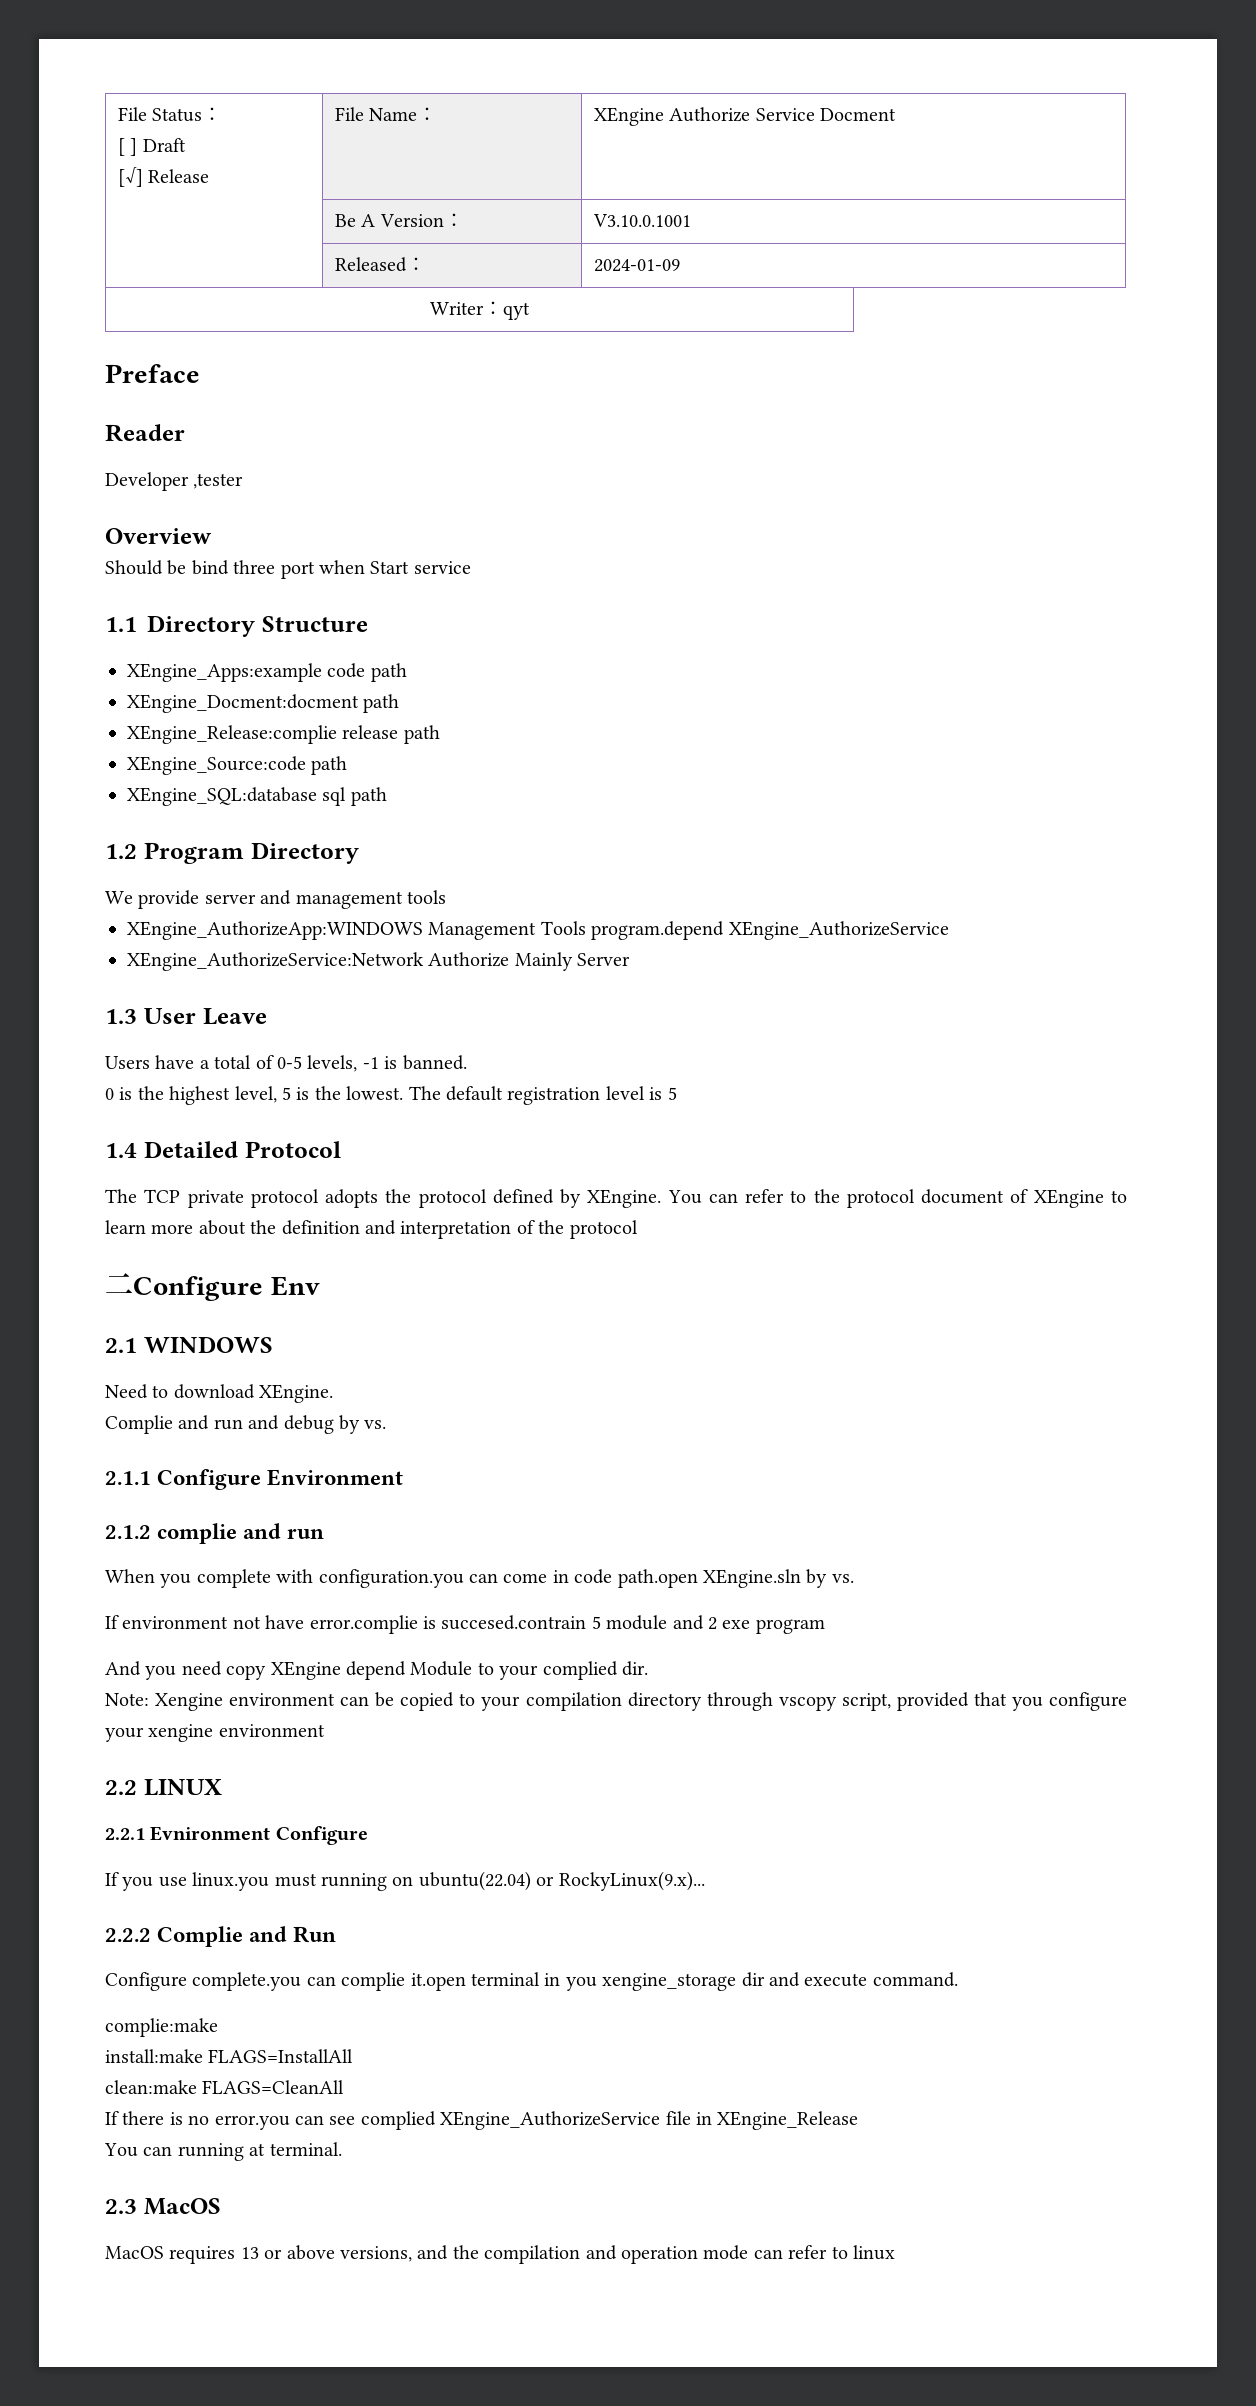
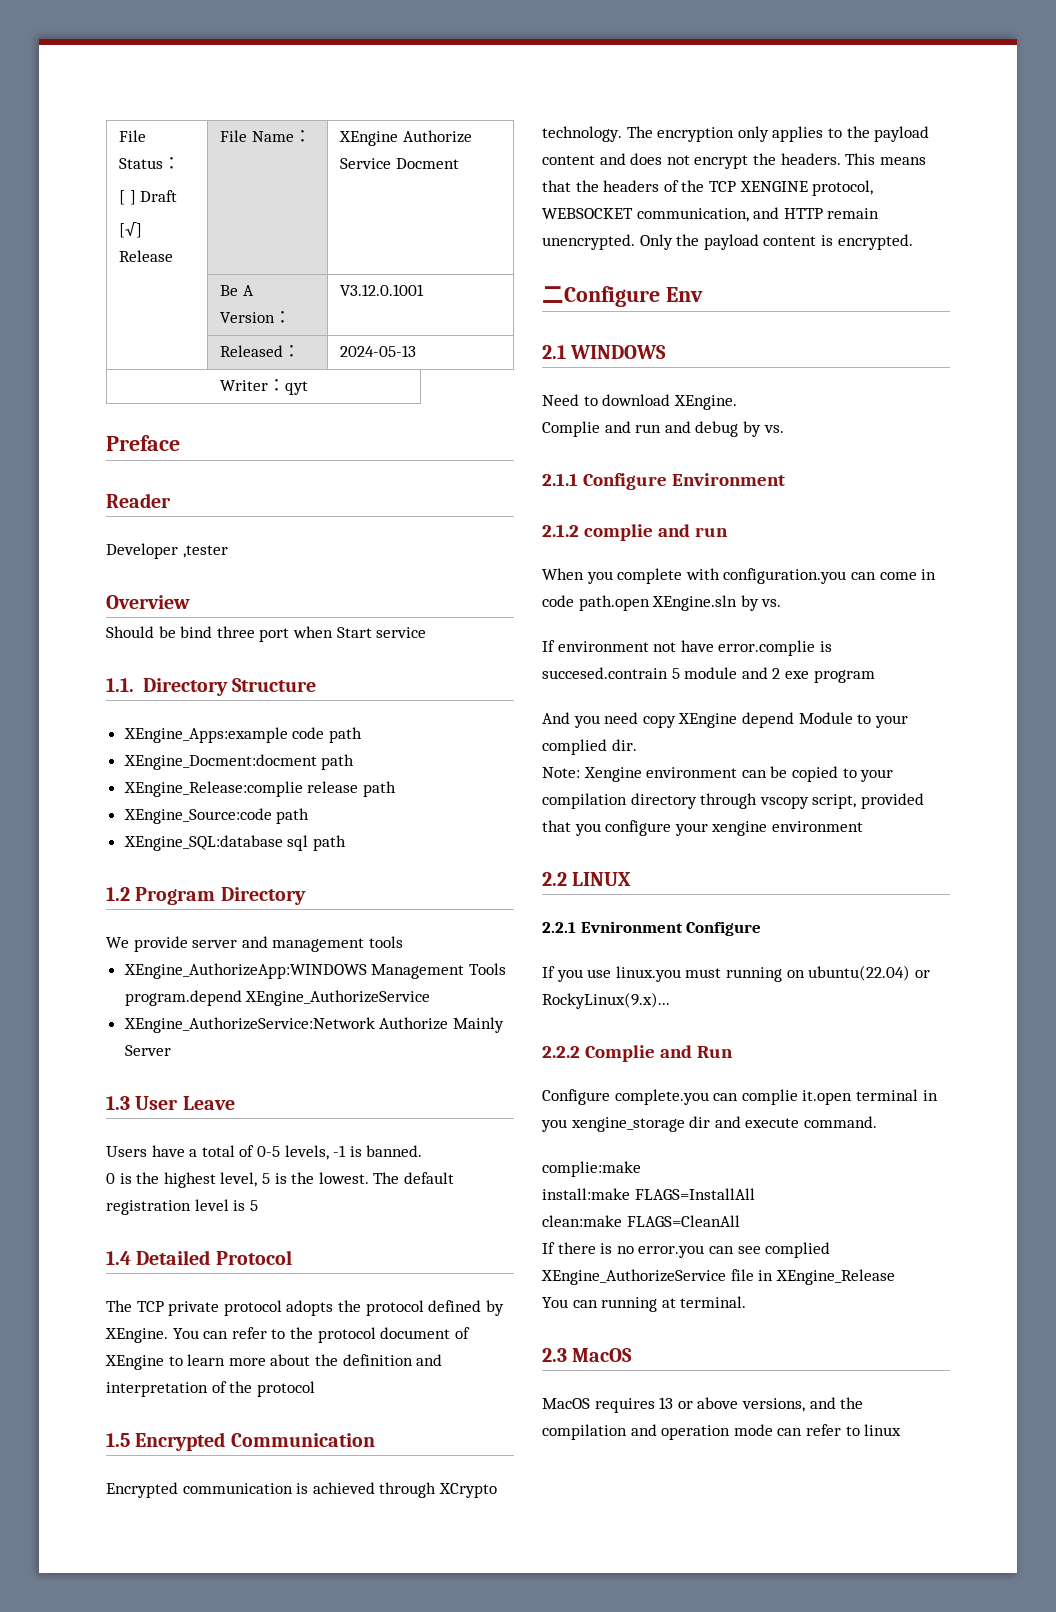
[592,214,691,227] V3.10.0.1001 -> [339,284,424,296] V3.12.0.1001
[593,259,680,272] 2024-01-09 -> [339,345,416,357] 2024-05-13
[105,617,137,632] 1.1 -> [106,678,134,692] 1.1.
(638, 1229) none -> [106,1432,375,1451] [106,1482,497,1498] [542,126,930,142] [542,153,926,169] [542,180,874,196] [542,207,880,222] [542,234,913,250] // 1.5 Encrypted Communication // Encrypted communication is achieved through XCrypto technology. The encryption only applies to the payload content and does not encrypt the headers. This means that the headers of the TCP XENGINE protocol, WEBSOCKET communication, and HTTP remain unencrypted. Only the payload content is encrypted.

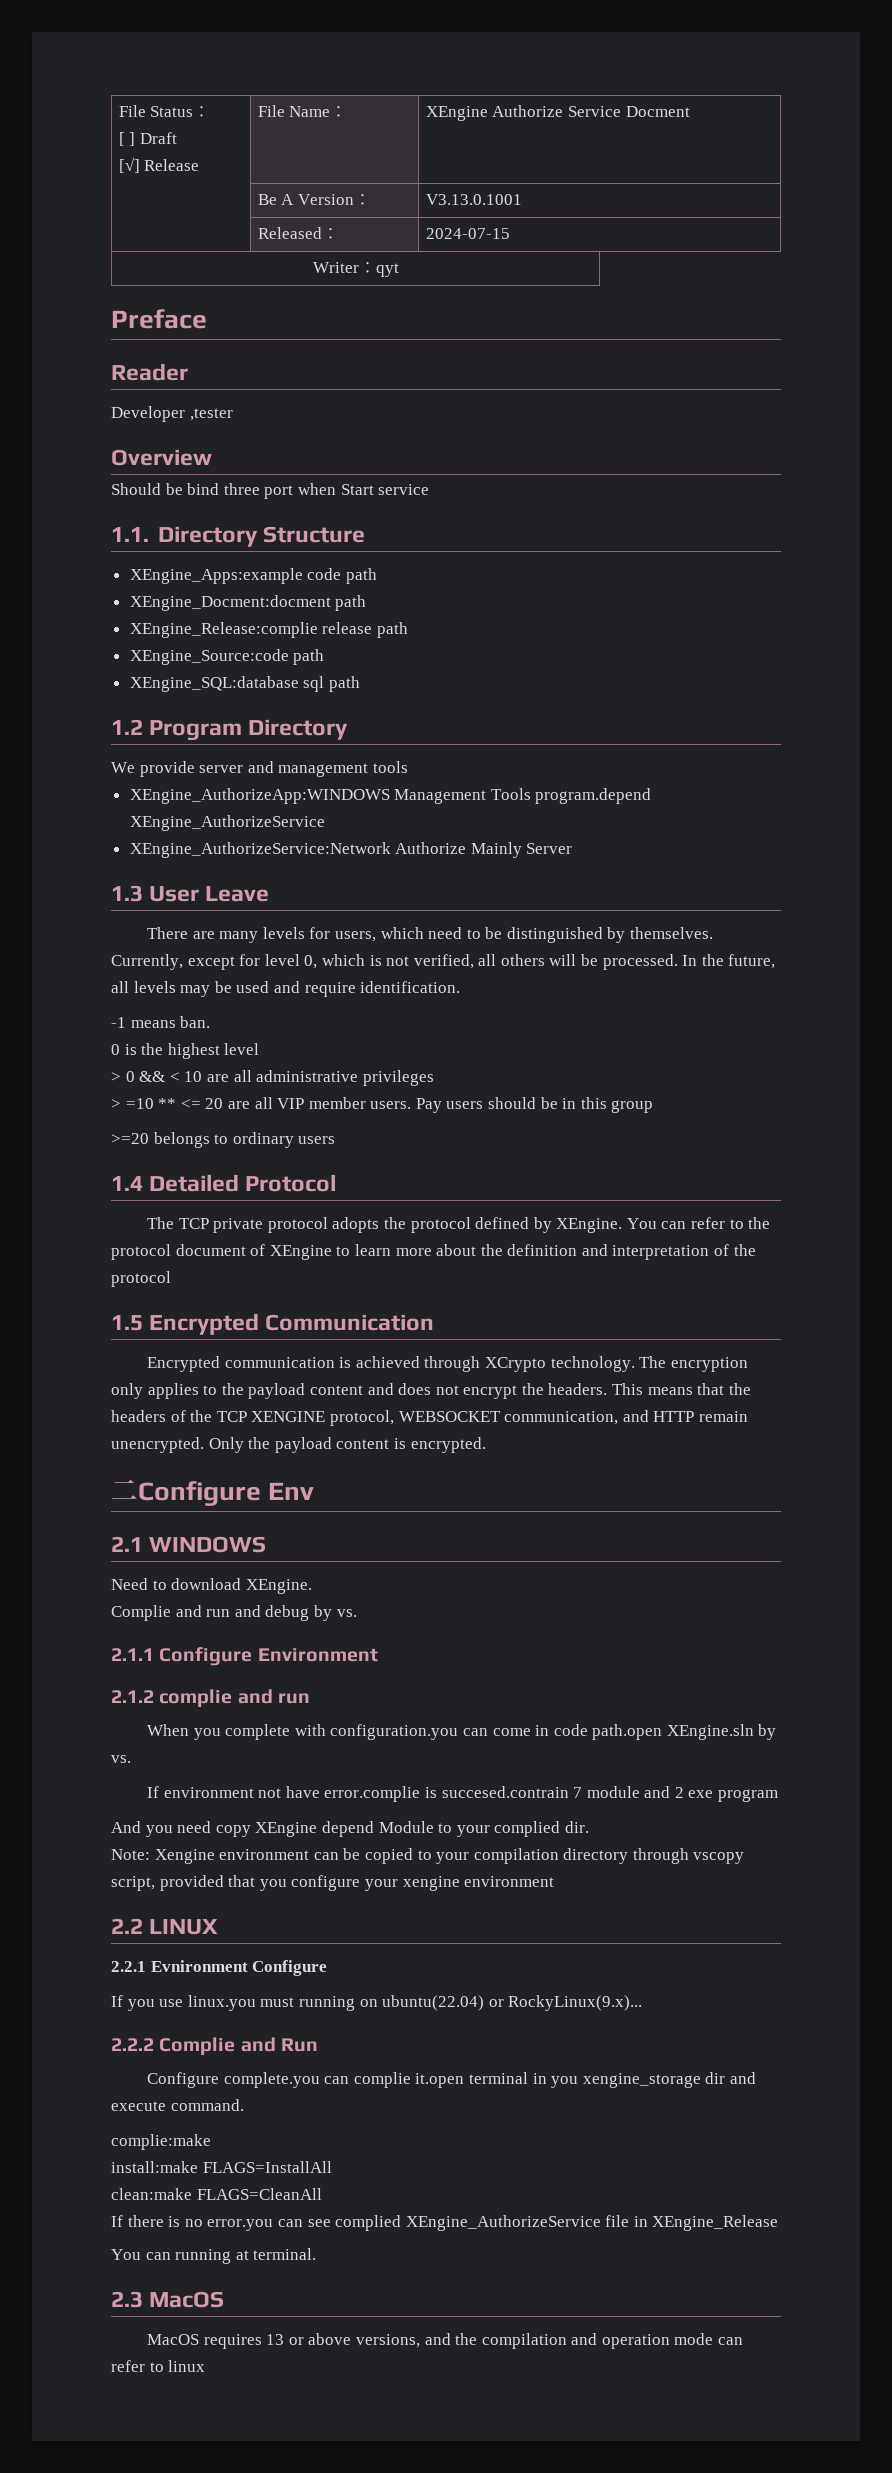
[339,284,424,296] V3.12.0.1001 -> [425,194,522,205] V3.13.0.1001
[339,345,416,357] 2024-05-13 -> [425,228,510,239] 2024-07-15
[106,1145,423,1160] [106,1172,454,1188] [106,1199,258,1215] Users have a total of 0-5 levels, -1 is banned. // 0 is the highest level, 5 is the lowest. The default registration level is 5 -> [146,927,714,943] [111,954,776,970] [111,981,461,997] [111,1016,211,1028] [111,1043,260,1059] [111,1070,434,1086] [111,1097,654,1113] [111,1132,336,1148] There are many levels for users, which need to be distinguished by themselves. Currently, except for level 0, which is not verified, all others will be processed. In the future, all levels may be used and require identification. // -1 means ban. // 0 is the highest level // > 0 && < 10 are all administrative privileges // > =10 ** <= 20 are all VIP member users. Pay users should be in this group // >=20 belongs to ordinary users
[671,668,680,679] 5 -> [573,1787,583,1798] 7

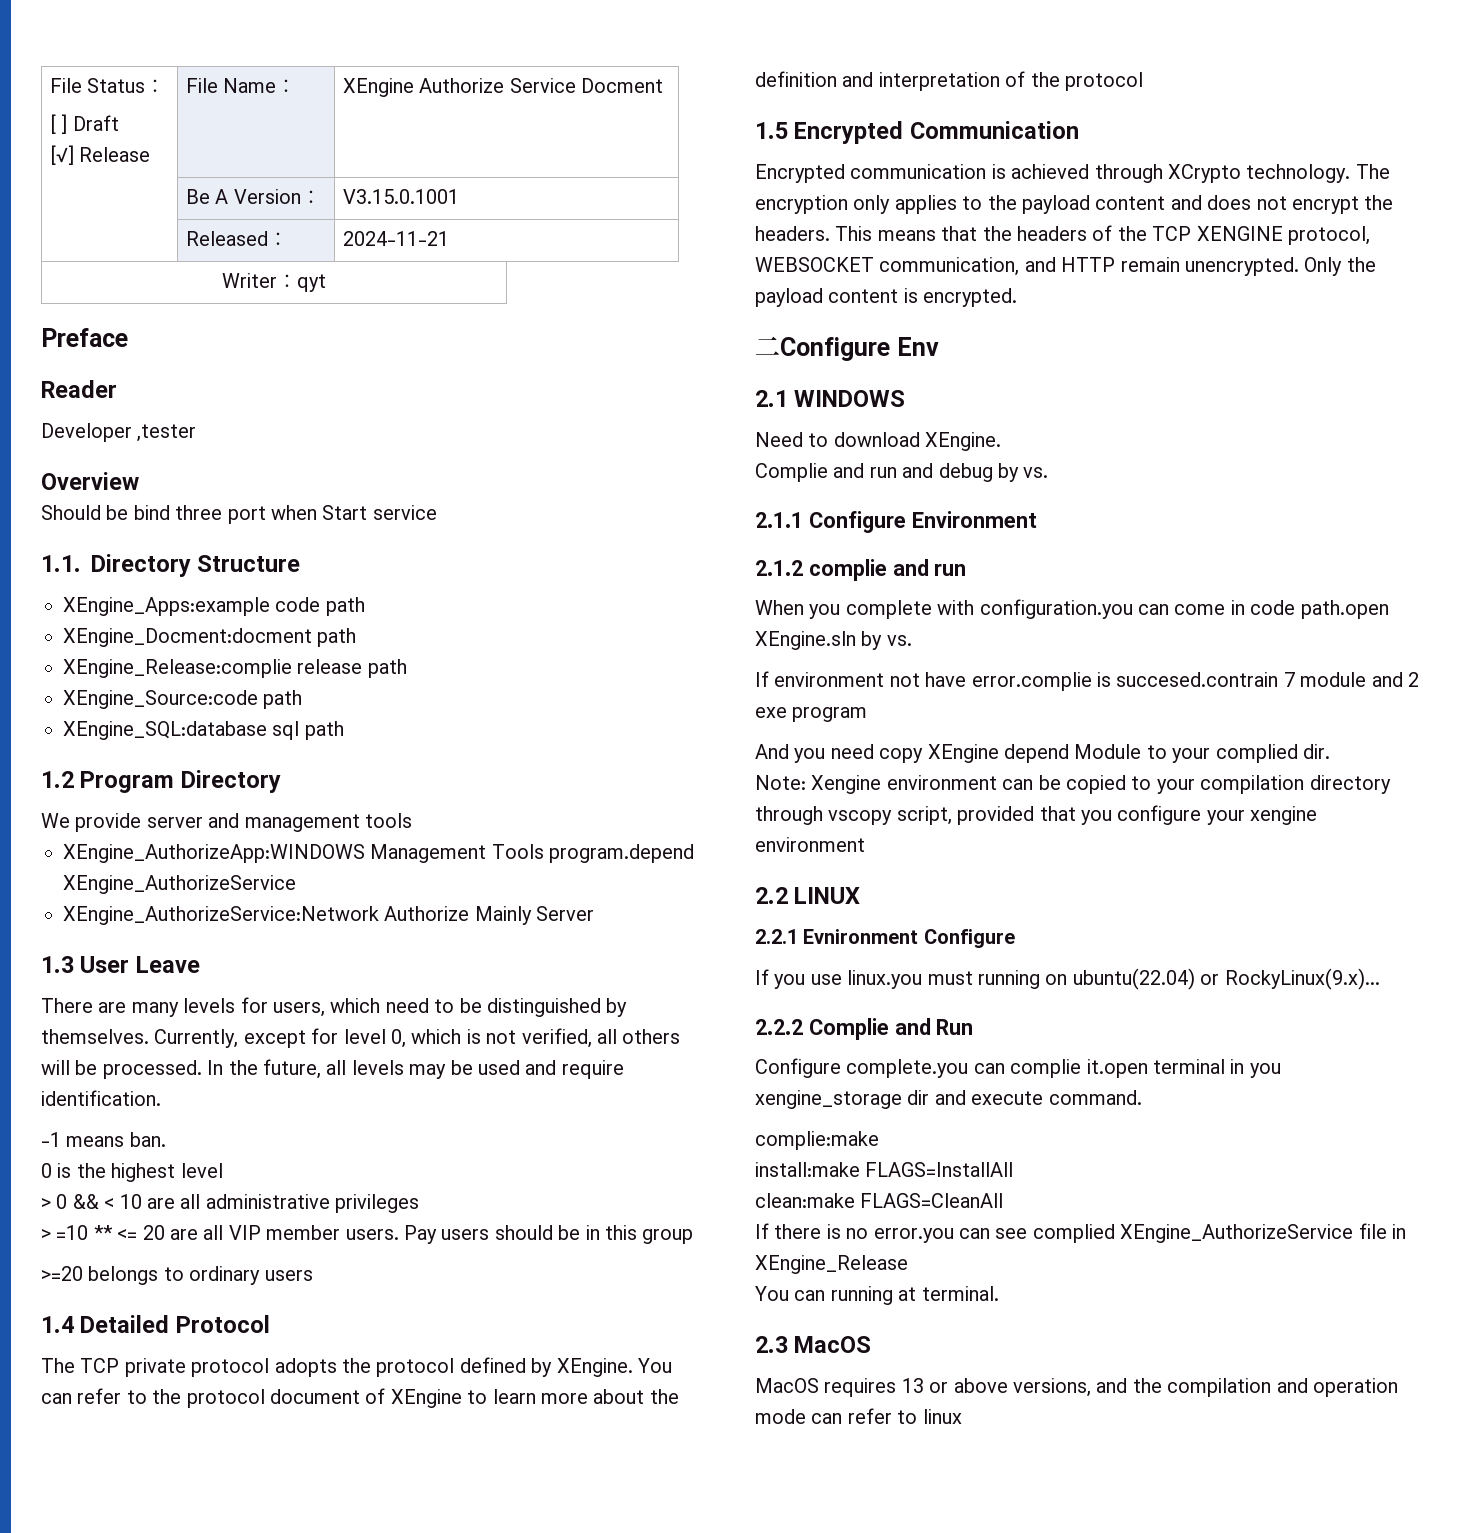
[425,194,522,205] V3.13.0.1001 -> [343,189,460,204] V3.15.0.1001
[425,228,510,239] 2024-07-15 -> [343,231,450,246] 2024-11-21

